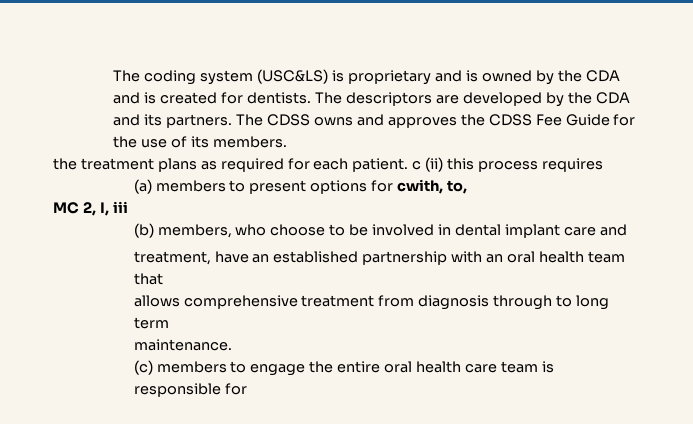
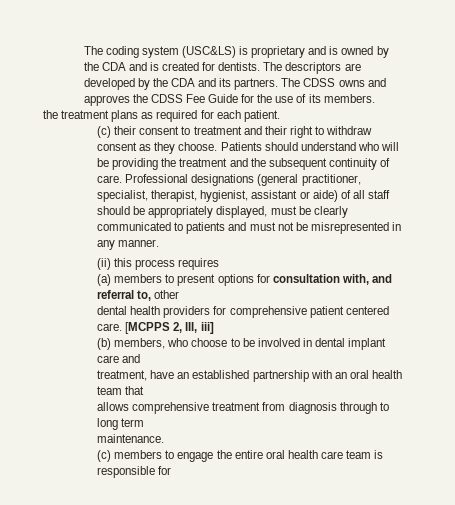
[412,161,422,170] c -> [97,126,373,138] [97,142,399,154] [97,158,390,170] [97,174,361,186] [97,190,390,202] [97,206,348,218] [97,222,401,234] [97,239,160,250] // (c) their consent to treatment and their right to withdraw consent as they choose. Patients should understand who will be providing the treatment and the subsequent continuity of care. Professional designations (general practitioner, specialist, therapist, hygienist, assistant or aide) of all staff should be appropriately displayed, must be clearly communicated to patients and must not be misrepresented in any manner. //
[397,179,468,194] [53,201,128,216] cwith, to, // MC 2, I, iii -> [272,274,392,285] [97,290,180,301] [97,306,389,318] [97,322,214,334] consultation with, and referral to, other // dental health providers for comprehensive patient centered care. [MCPPS 2, III, iii]

